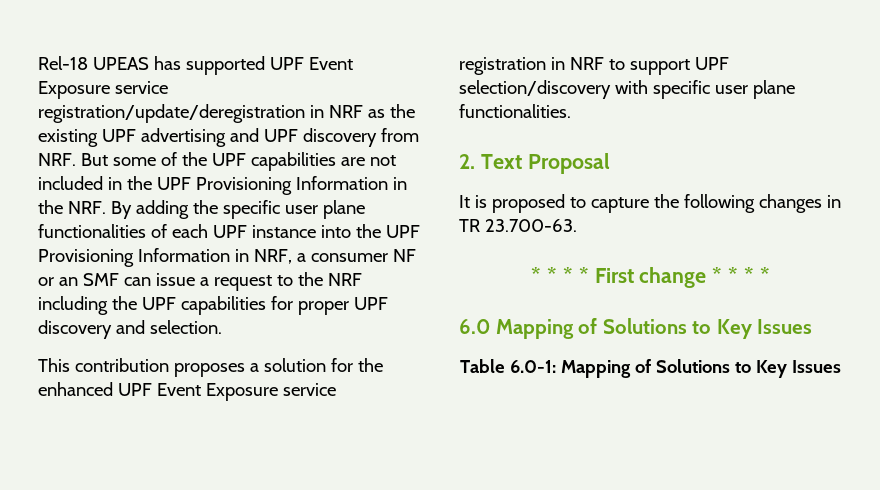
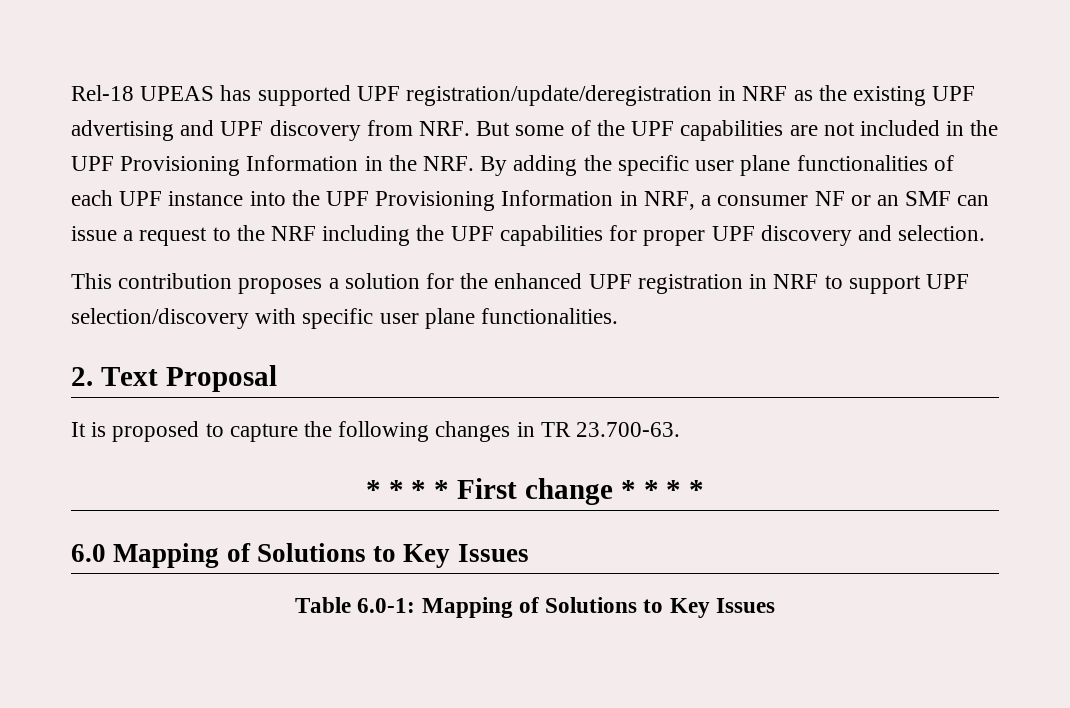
[308,57,353,70] [38,81,168,99] Event Exposure service -> (400, 93) none
[156,383,336,401] Event Exposure service -> (632, 281) none

